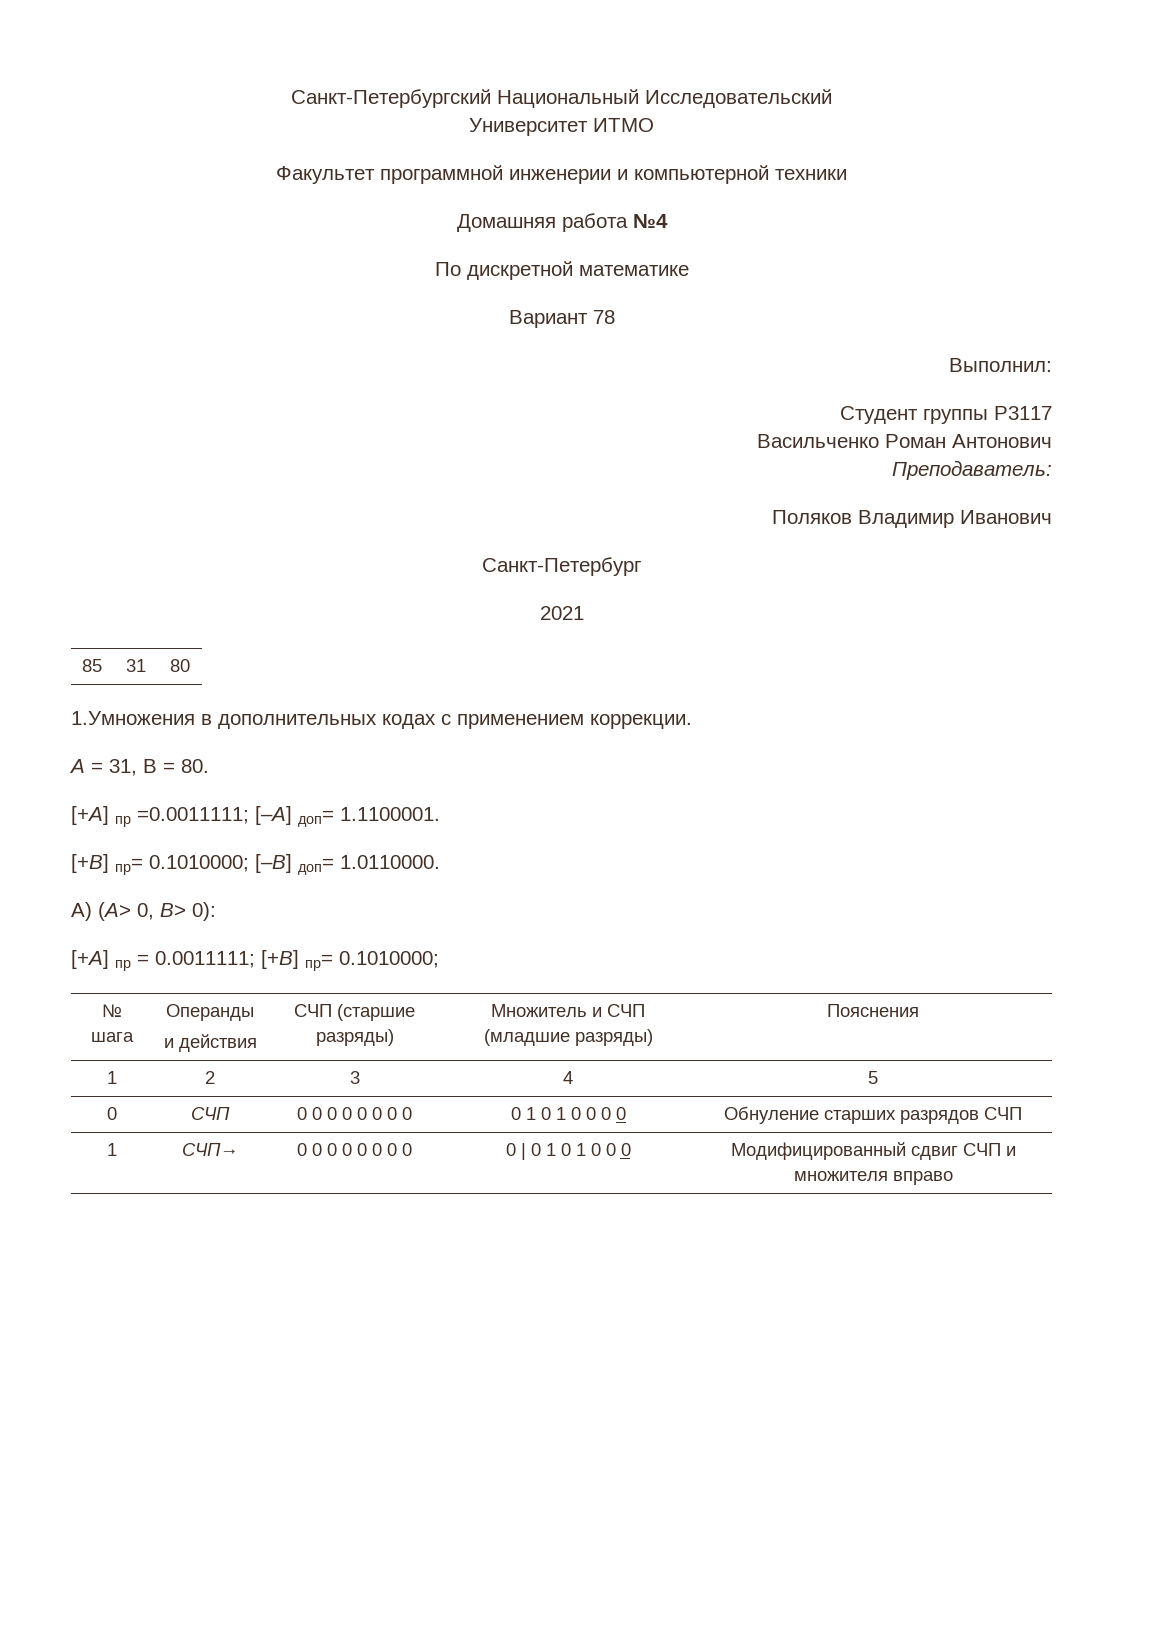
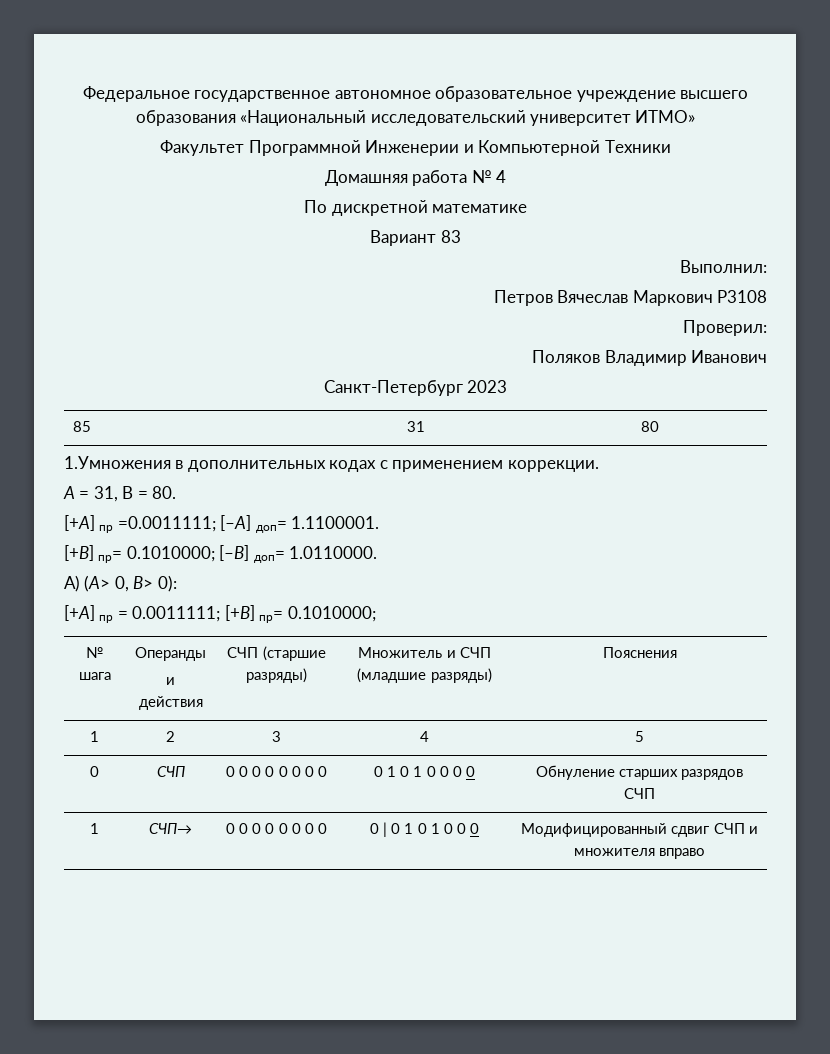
[291,89,832,108] [469,118,654,136] [276,165,847,184] Санкт-Петербургский Национальный Исследовательский // Университет ИТМО // Факультет программной инженерии и компьютерной техники -> [82,86,749,102] [135,110,696,126] [160,140,671,156] Федеральное государственное автономное образовательное учреждение высшего образования «Национальный исследовательский университет ИТМО» // Факультет Программной Инженерии и Компьютерной Техники
[632,214,668,228] №4 -> [471,170,507,183] № 4
[592,310,615,324] 78 -> [440,230,461,243] 83
[840,406,1052,424] [757,434,1052,448] [892,460,1052,480] Студент группы P3117 // Васильченко Роман Антонович // Преподаватель: -> [493,290,767,306] [683,320,767,336] Петров Вячеслав Маркович P3108 // Проверил:
[539,606,584,620] // 2021 -> [467,380,508,393] 2023

